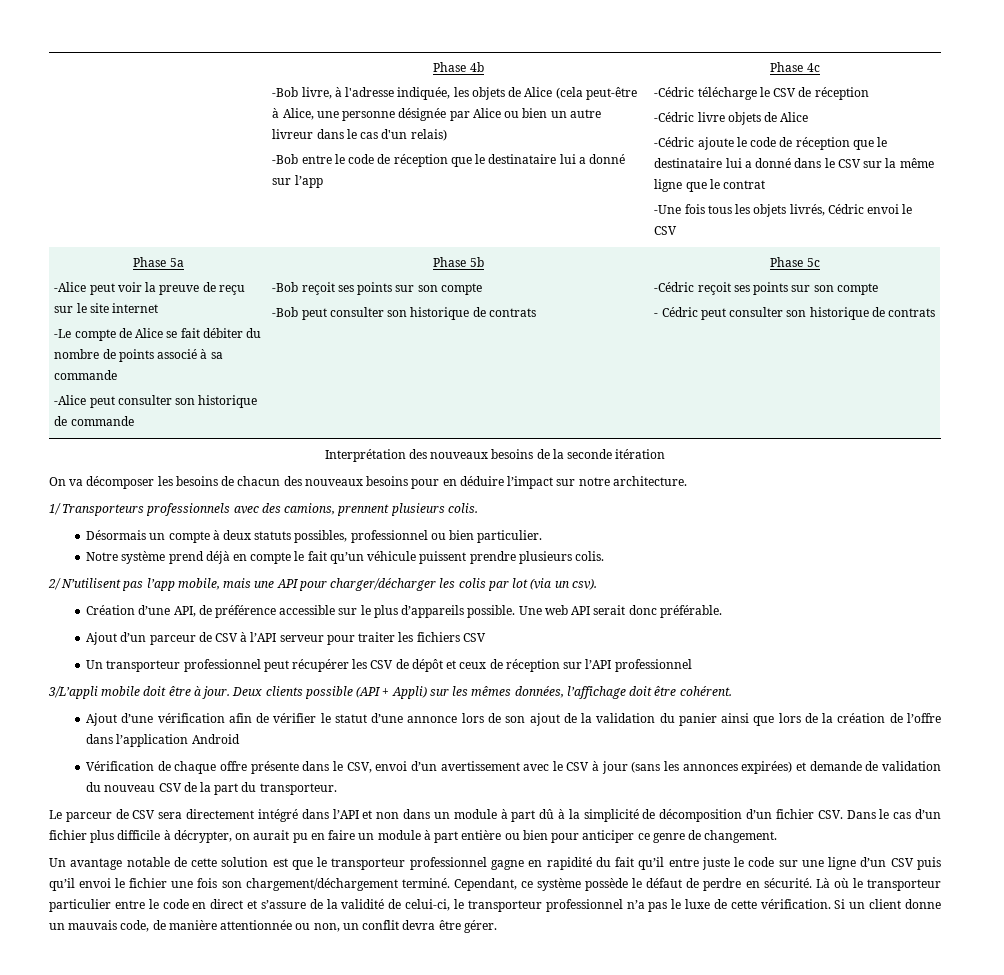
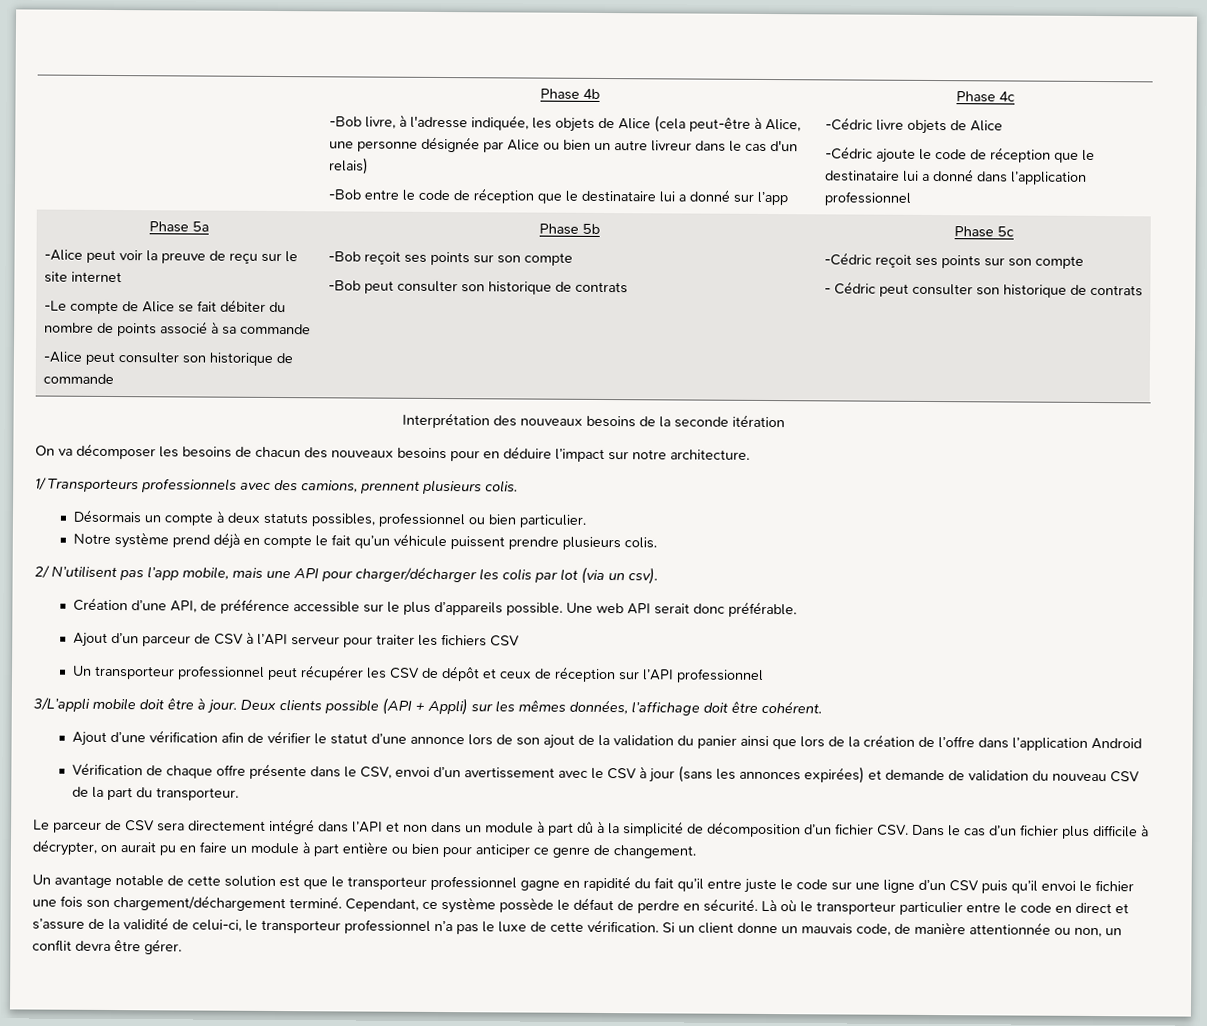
[654,87,869,100] // -Cédric télécharge le CSV de réception -> (1015, 96) none
[824,158,934,168] [654,179,766,192] [654,204,913,217] [654,226,678,235] le CSV sur la même ligne que le contrat // -Une fois tous les objets livrés, Cédric envoi le CSV -> [1011,171,1088,185] [824,191,912,206] l’application professionnel

